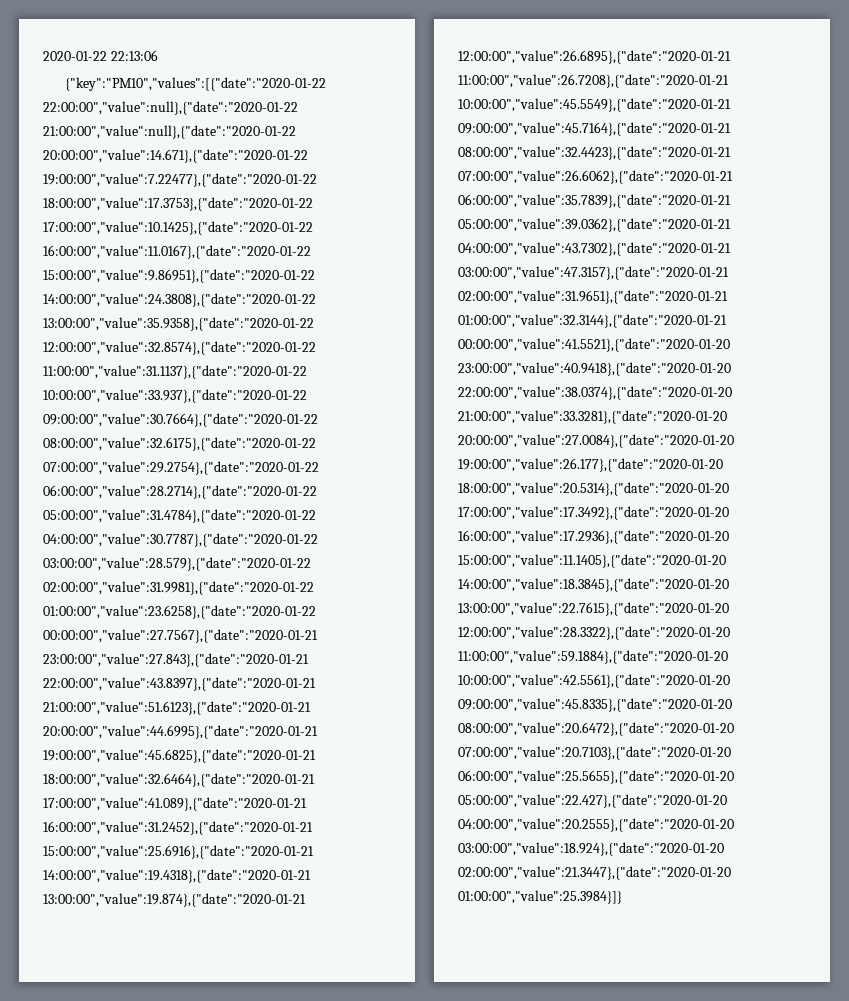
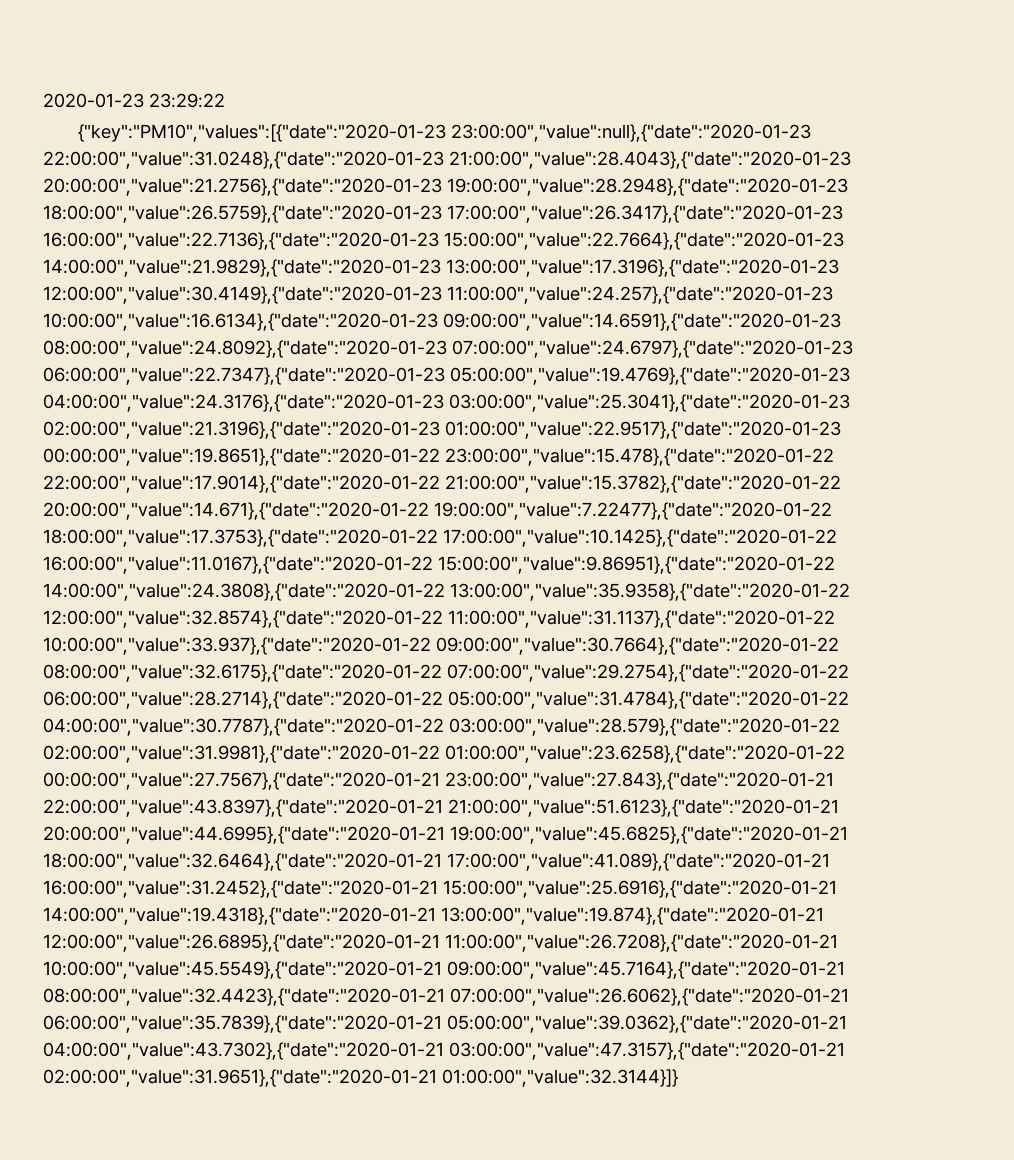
[43,50,158,61] [65,77,327,91] [43,101,298,115] [43,125,296,139] 2020-01-22 22:13:06 // {"key":"PM10","values":[{"date":"2020-01-22 22:00:00","value":null},{"date":"2020-01-22 21:00:00","value":null},{"date":"2020-01-22 -> [43,93,225,108] [77,124,811,142] [43,151,851,169] [43,178,848,196] [43,205,843,223] [43,232,844,250] [43,259,839,277] [43,286,833,304] [43,313,841,331] [43,340,853,358] [43,367,850,385] [43,394,850,412] [43,421,841,439] [43,448,834,466] [43,475,841,493] 2020-01-23 23:29:22 // {"key":"PM10","values":[{"date":"2020-01-23 23:00:00","value":null},{"date":"2020-01-23 22:00:00","value":31.0248},{"date":"2020-01-23 21:00:00","value":28.4043},{"date":"2020-01-23 20:00:00","value":21.2756},{"date":"2020-01-23 19:00:00","value":28.2948},{"date":"2020-01-23 18:00:00","value":26.5759},{"date":"2020-01-23 17:00:00","value":26.3417},{"date":"2020-01-23 16:00:00","value":22.7136},{"date":"2020-01-23 15:00:00","value":22.7664},{"date":"2020-01-23 14:00:00","value":21.9829},{"date":"2020-01-23 13:00:00","value":17.3196},{"date":"2020-01-23 12:00:00","value":30.4149},{"date":"2020-01-23 11:00:00","value":24.257},{"date":"2020-01-23 10:00:00","value":16.6134},{"date":"2020-01-23 09:00:00","value":14.6591},{"date":"2020-01-23 08:00:00","value":24.8092},{"date":"2020-01-23 07:00:00","value":24.6797},{"date":"2020-01-23 06:00:00","value":22.7347},{"date":"2020-01-23 05:00:00","value":19.4769},{"date":"2020-01-23 04:00:00","value":24.3176},{"date":"2020-01-23 03:00:00","value":25.3041},{"date":"2020-01-23 02:00:00","value":21.3196},{"date":"2020-01-23 01:00:00","value":22.9517},{"date":"2020-01-23 00:00:00","value":19.8651},{"date":"2020-01-22 23:00:00","value":15.478},{"date":"2020-01-22 22:00:00","value":17.9014},{"date":"2020-01-22 21:00:00","value":15.3782},{"date":"2020-01-22
[458,314,727,328] [458,338,730,352] [458,362,731,376] [458,386,732,400] [458,410,727,424] [458,434,734,448] [458,458,723,472] [458,482,729,496] [458,506,729,520] [458,530,729,544] [458,554,726,568] [458,578,729,592] [458,602,729,616] [458,626,730,640] [458,650,728,664] [458,674,730,688] [458,698,732,712] [458,722,734,736] [458,746,731,760] [458,770,734,784] [458,794,727,808] [458,818,734,832] [458,842,724,856] [458,866,731,880] [458,890,622,904] 01:00:00","value":32.3144},{"date":"2020-01-21 00:00:00","value":41.5521},{"date":"2020-01-20 23:00:00","value":40.9418},{"date":"2020-01-20 22:00:00","value":38.0374},{"date":"2020-01-20 21:00:00","value":33.3281},{"date":"2020-01-20 20:00:00","value":27.0084},{"date":"2020-01-20 19:00:00","value":26.177},{"date":"2020-01-20 18:00:00","value":20.5314},{"date":"2020-01-20 17:00:00","value":17.3492},{"date":"2020-01-20 16:00:00","value":17.2936},{"date":"2020-01-20 15:00:00","value":11.1405},{"date":"2020-01-20 14:00:00","value":18.3845},{"date":"2020-01-20 13:00:00","value":22.7615},{"date":"2020-01-20 12:00:00","value":28.3322},{"date":"2020-01-20 11:00:00","value":59.1884},{"date":"2020-01-20 10:00:00","value":42.5561},{"date":"2020-01-20 09:00:00","value":45.8335},{"date":"2020-01-20 08:00:00","value":20.6472},{"date":"2020-01-20 07:00:00","value":20.7103},{"date":"2020-01-20 06:00:00","value":25.5655},{"date":"2020-01-20 05:00:00","value":22.427},{"date":"2020-01-20 04:00:00","value":20.2555},{"date":"2020-01-20 03:00:00","value":18.924},{"date":"2020-01-20 02:00:00","value":21.3447},{"date":"2020-01-20 01:00:00","value":25.3984}]} -> [442,1069,678,1087] 01:00:00","value":32.3144}]}

